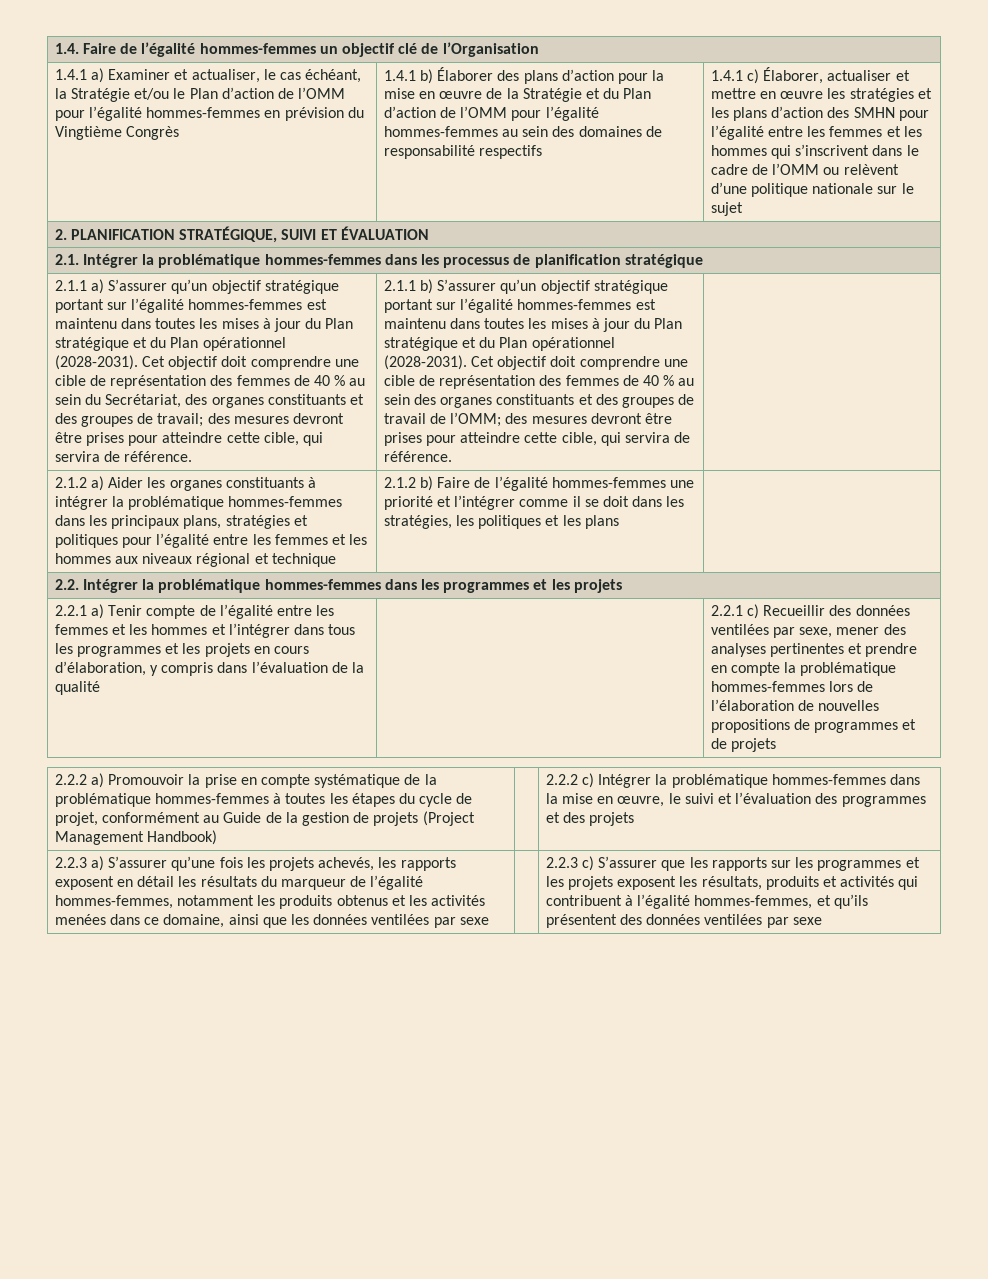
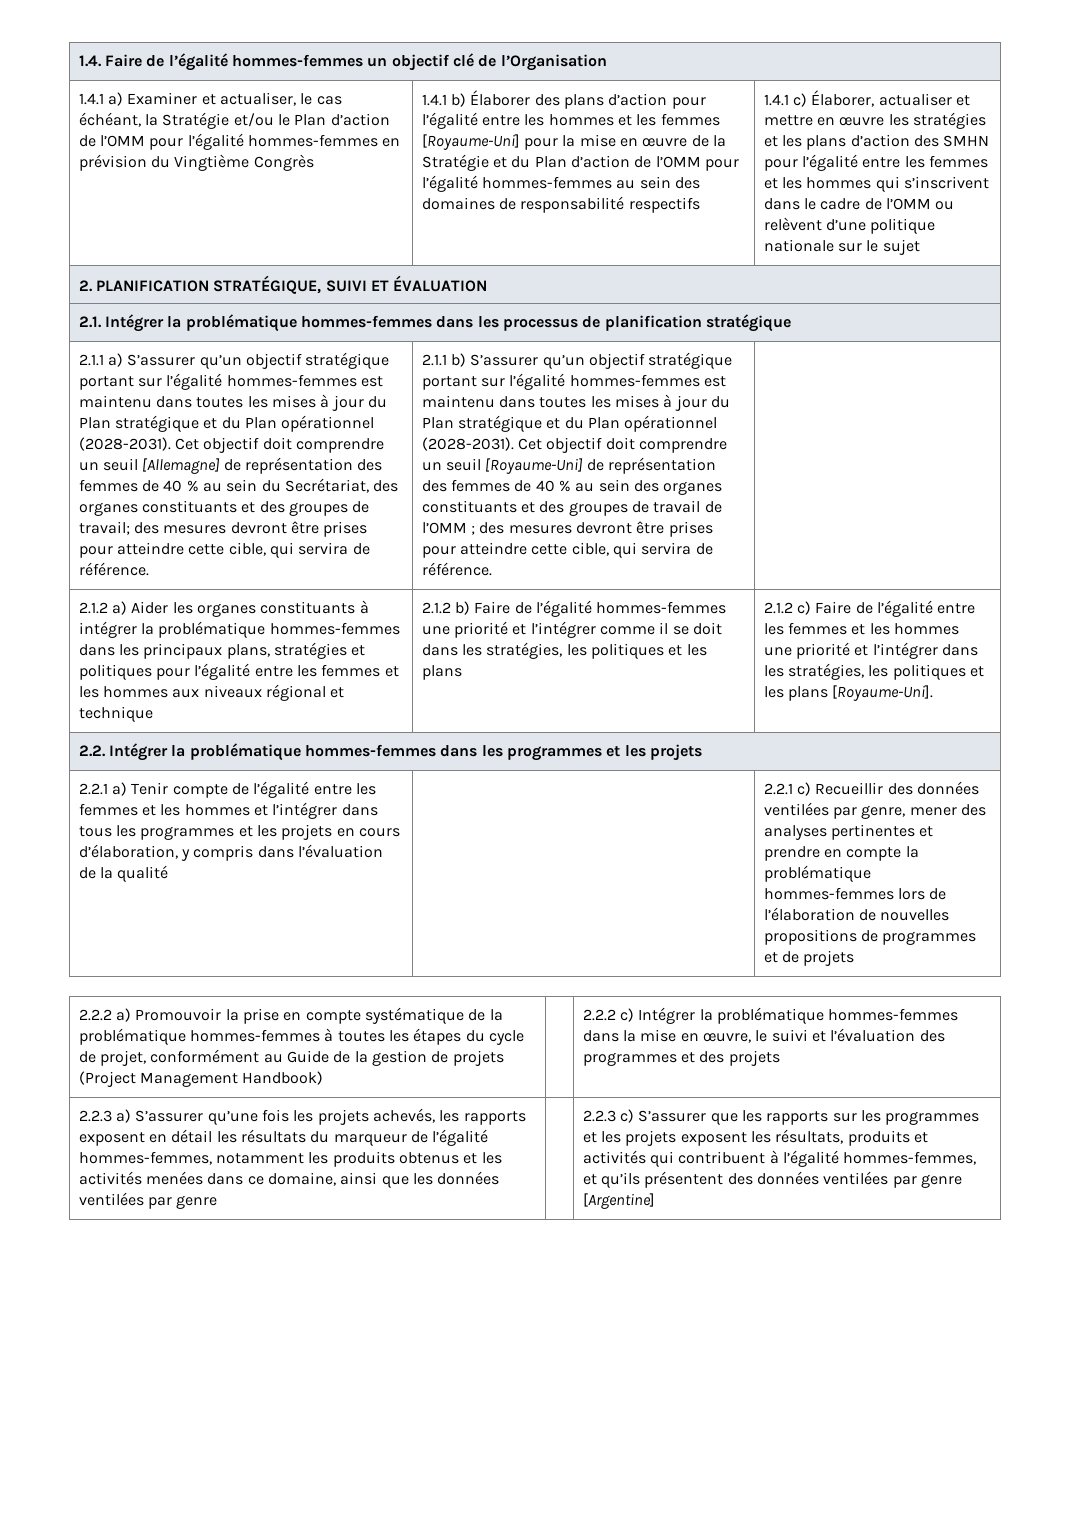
(648, 78) none -> [421,112,720,129] [421,134,559,150] l’égalité entre les hommes et les femmes [Royaume-Uni] pour
[334,359,359,367] [54,375,86,386] une cible -> [78,458,221,474] un seuil [Allemagne]
[663,359,688,367] [383,375,415,386] une cible -> [421,458,584,474] un seuil [Royaume-Uni]
[450,412,502,427] l’OMM; -> [421,522,476,535] l’OMM ;
(619, 522) none -> [763,600,976,617] [763,622,960,635] [763,642,979,659] [763,663,985,680] [763,685,934,701] 2.1.2 c) Faire de l’égalité entre les femmes et les hommes une priorité et l’intégrer dans les stratégies, les politiques et les plans [Royaume-Uni].
[799,627,833,638] sexe, -> [861,805,906,819] genre,
[459,917,489,925] sexe -> [176,1195,218,1209] genre
[792,917,822,925] sexe -> [921,1174,963,1188] [582,1193,655,1209] genre [Argentine]

